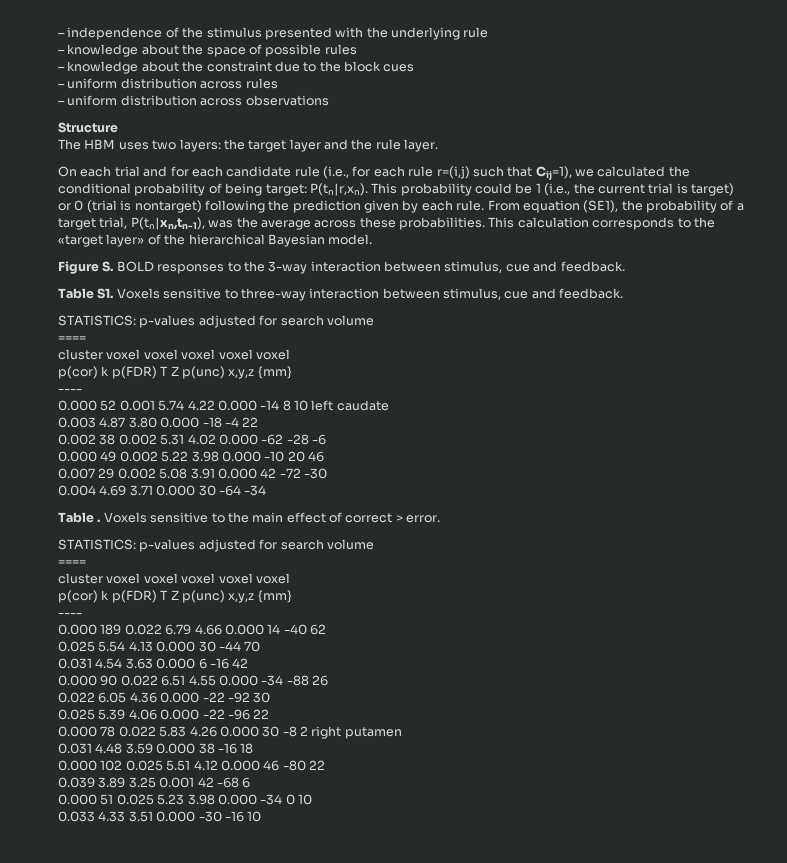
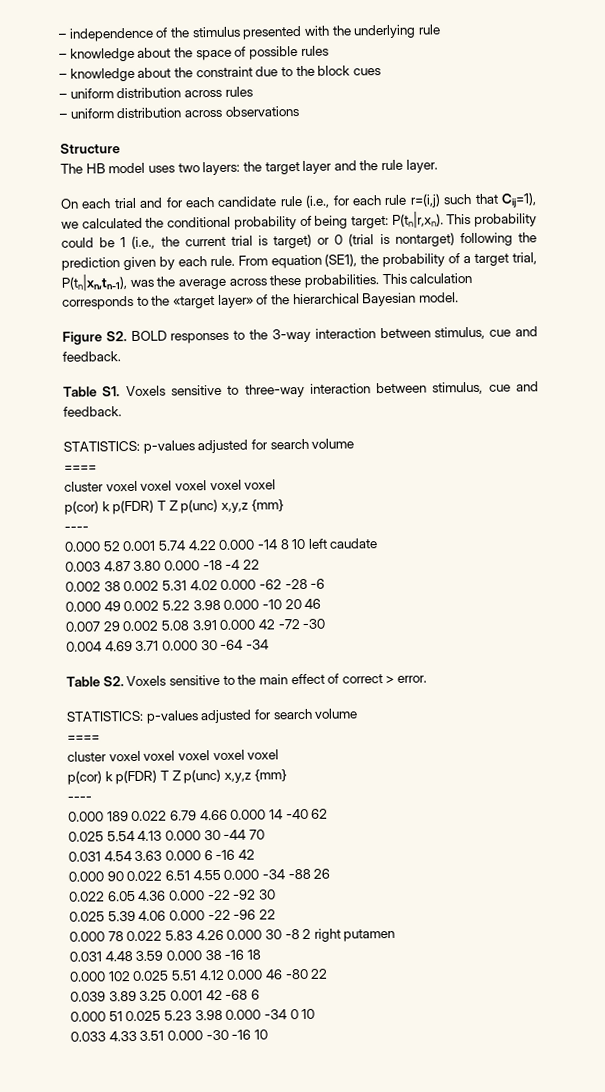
[84,139,116,150] HBM -> [85,162,146,174] HB model
[102,261,114,272] S. -> [105,331,127,342] S2.
[97,519,101,522] . -> [102,676,124,687] S2.

